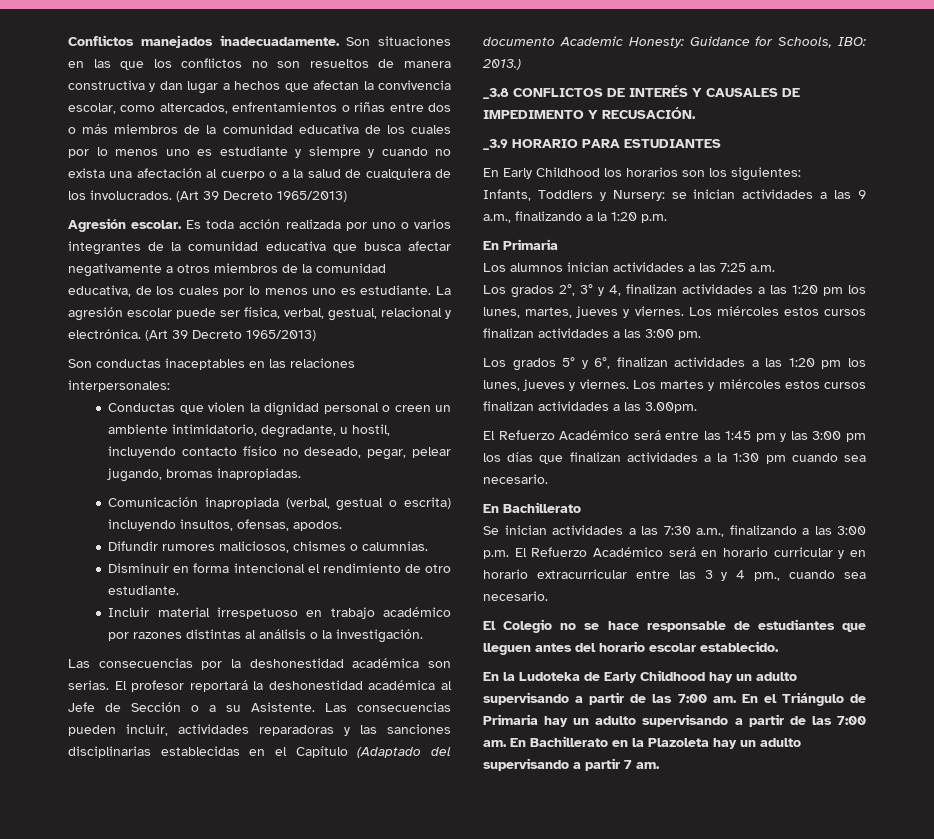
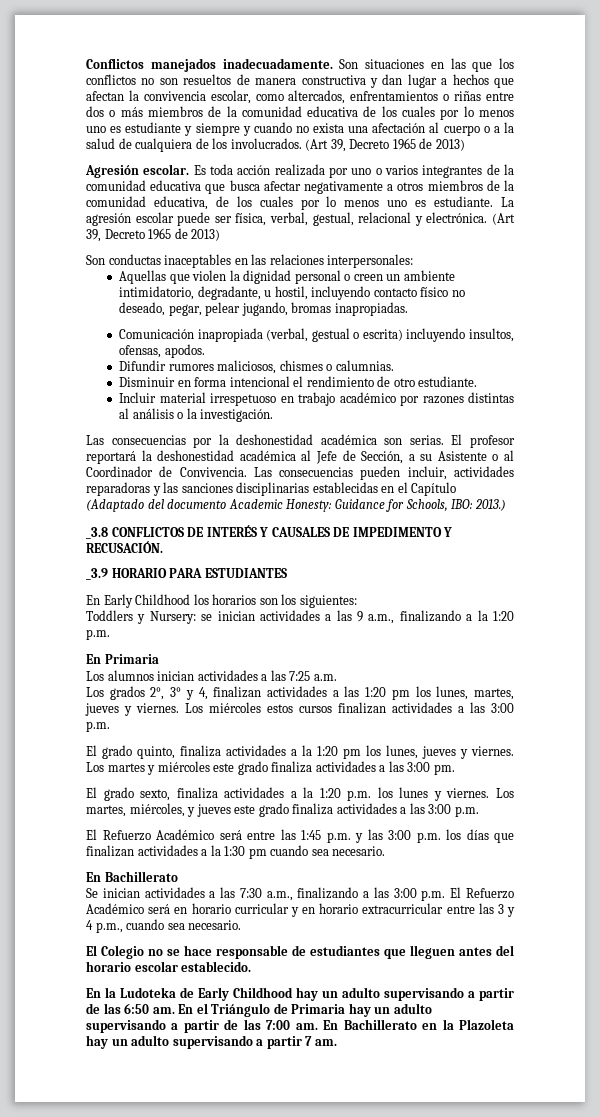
[203,191,347,202] 39 Decreto 1965/2013) -> [330,138,465,152] 39, Decreto 1965 de 2013)
[172,330,316,341] 39 Decreto 1965/2013) -> [86,228,221,242] 39, Decreto 1965 de 2013)
[108,403,176,412] Conductas -> [119,270,167,284] Aquellas
[131,702,315,712] Sección o a su Asistente. -> [361,450,514,464] [86,466,247,477] Sección, a su Asistente o al Coordinador de Convivencia.
[483,189,531,201] Infants, -> (357, 601) none
[678,331,701,340] [483,357,783,371] pm. // Los grados 5° y 6°, finalizan actividades a las -> [86,721,110,732] [86,745,312,759] p.m. // El grado quinto, finaliza actividades a la
[784,380,866,389] [483,401,697,413] estos cursos finalizan actividades a las 3.00pm. -> [213,761,455,775] [86,787,514,801] [86,803,479,817] este grado finaliza actividades a las 3:00 pm. // El grado sexto, finaliza actividades a la 1:20 p.m. los lunes y viernes. Los martes, miércoles, y jueves este grado finaliza actividades a las 3:00 p.m.
[755,433,776,442] pm -> [326,832,351,843] p.m.
[846,433,866,442] pm -> [416,832,441,843] p.m.
[754,572,781,581] pm., -> [95,922,123,933] p.m.,
[677,694,707,703] 7:00 -> [124,1003,150,1014] 6:50

